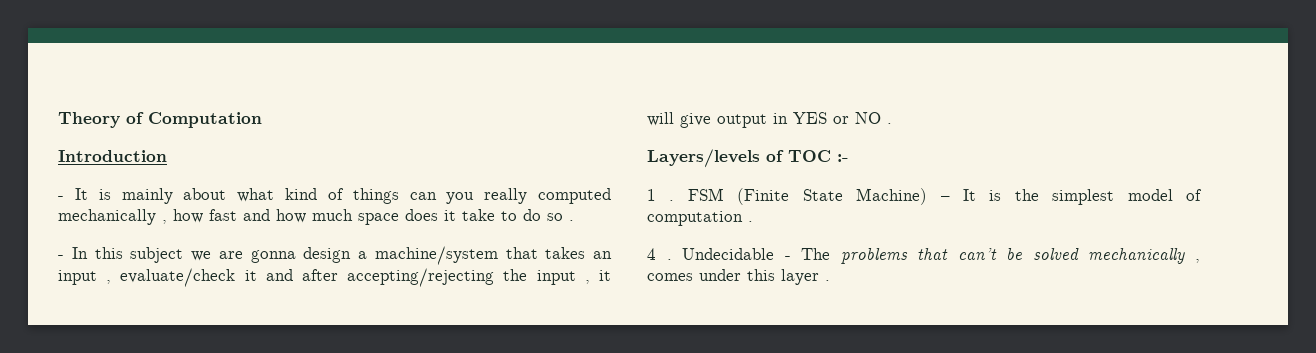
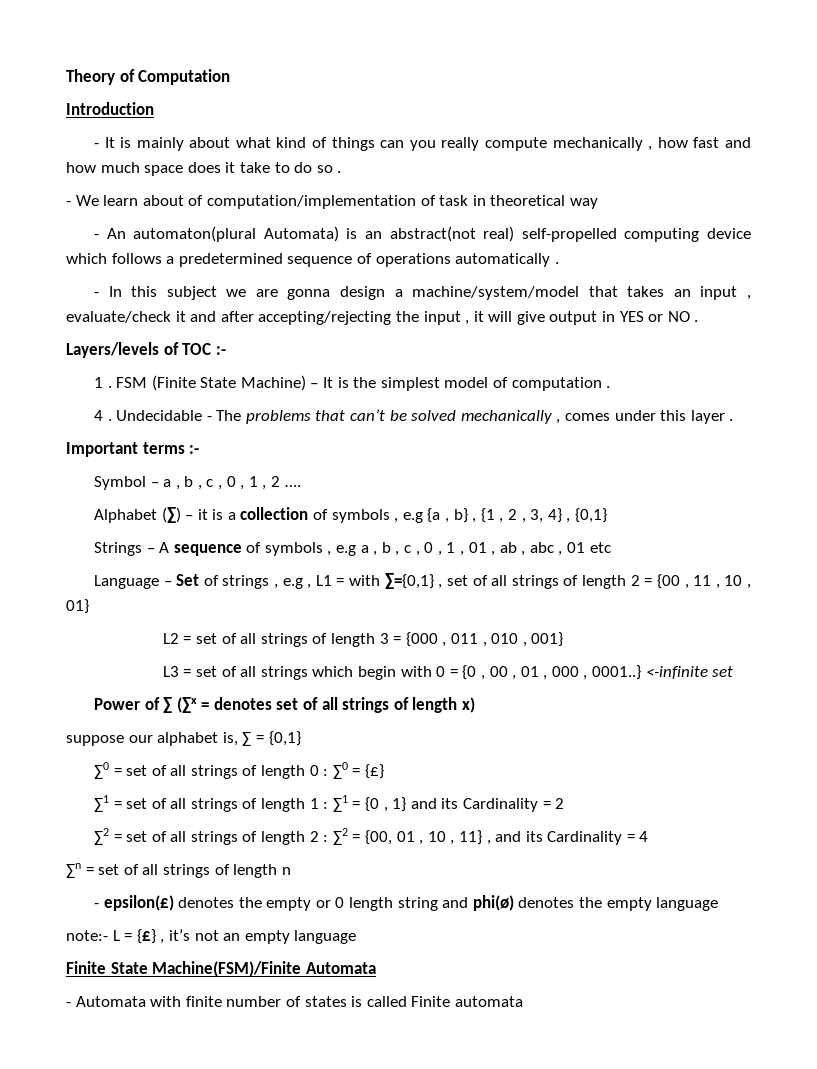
[537,188,611,204] computed -> [485,137,548,151] compute
(574, 220) none -> [66,195,598,209] [93,226,751,242] [66,253,559,267] // - We learn about of computation/implementation of task in theoretical way // - An automaton(plural Automata) is an abstract(not real) self-propelled computing device which follows a predetermined sequence of operations automatically .
[374,246,498,265] machine/system -> [412,286,580,300] machine/system/model
(830, 280) none -> [66,442,200,457] [93,476,301,490] [93,507,607,523] [93,542,611,556] [93,573,751,589] [66,599,89,614] [162,632,564,647] [162,665,734,680] [93,697,475,713] [66,731,301,746] [93,762,384,779] [93,795,565,812] [93,828,649,845] [66,863,291,878] [93,895,719,911] [66,929,357,944] [66,961,376,977] [66,996,523,1007] // Important terms :- // Symbol – a , b , c , 0 , 1 , 2 …. // Alphabet (∑) – it is a collection of symbols , e.g {a , b} , {1 , 2 , 3, 4} , {0,1} // Strings – A sequence of symbols , e.g a , b , c , 0 , 1 , 01 , ab , abc , 01 etc // Language – Set of strings , e.g , L1 = with ∑={0,1} , set of all strings of length 2 = {00 , 11 , 10 , 01} // L2 = set of all strings of length 3 = {000 , 011 , 010 , 001} // L3 = set of all strings which begin with 0 = {0 , 00 , 01 , 000 , 0001..} <-infinite set // Power of ∑ (∑x = denotes set of all strings of length x) // suppose our alphabet is, ∑ = {0,1} // ∑0 = set of all strings of length 0 : ∑0 = {£} // ∑1 = set of all strings of length 1 : ∑1 = {0 , 1} and its Cardinality = 2 // ∑2 = set of all strings of length 2 : ∑2 = {00, 01 , 10 , 11} , and its Cardinality = 4 // ∑n = set of all strings of length n // - epsilon(£) denotes the empty or 0 length string and phi(ø) denotes the empty language // note:- L = {£} , it’s not an empty language // Finite State Machine(FSM)/Finite Automata // - Automata with finite number of states is called Finite automata

